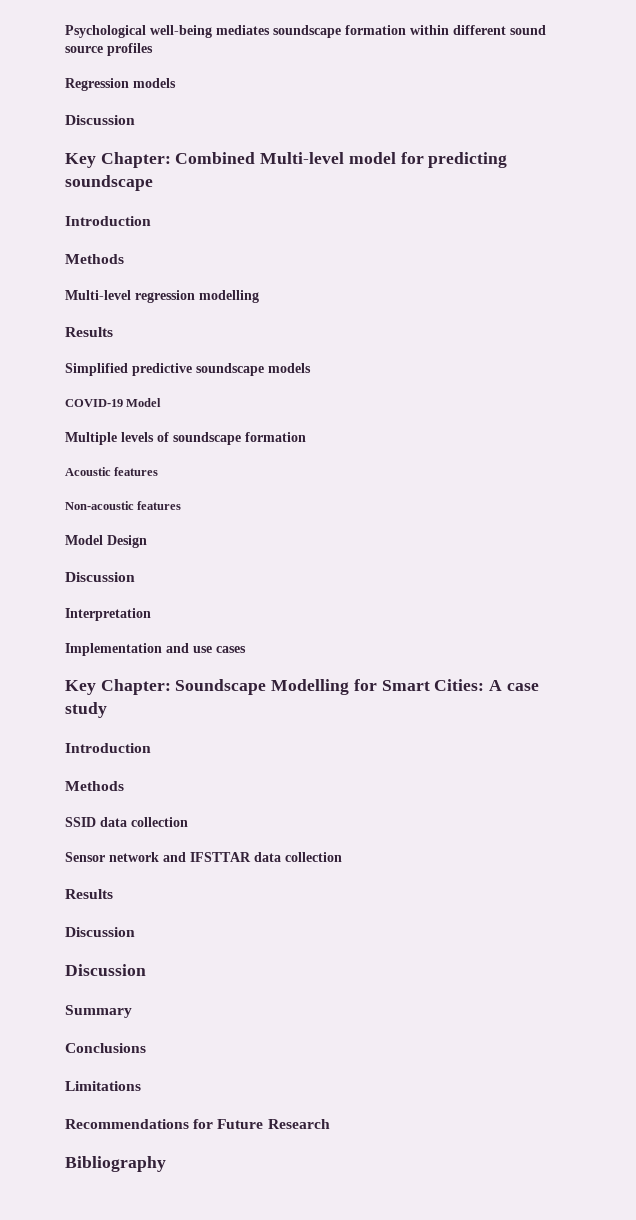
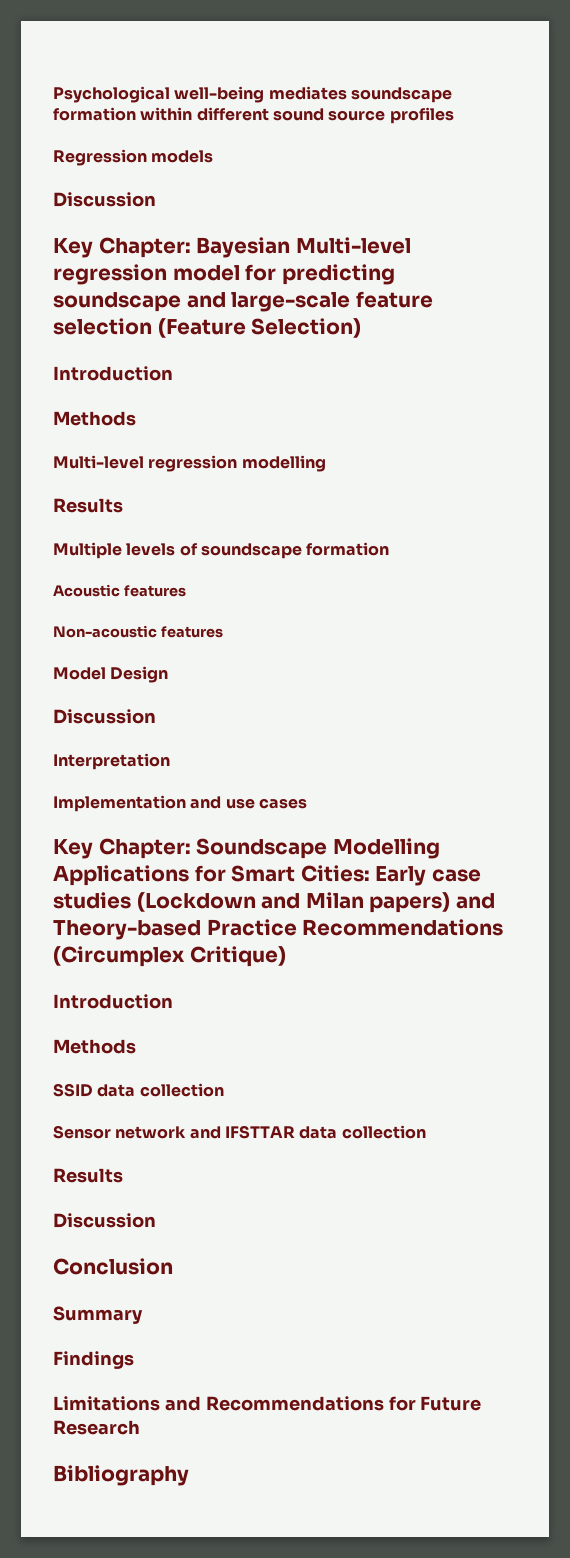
[175,152,345,164] Combined Multi-level -> [196,237,411,258] [53,264,167,285] Bayesian Multi-level regression
(153, 183) none -> [186,291,433,312] [53,318,362,338] and large-scale feature selection (Feature Selection)
[65,363,311,376] [65,398,162,407] // Simplified predictive soundscape models // COVID-19 Model -> (123, 505) none
(350, 687) none -> [53,865,189,886] Applications
[489,680,539,691] [65,702,107,718] A case study -> [375,866,481,886] [53,892,495,913] [53,919,504,940] [53,946,286,967] Early case studies (Lockdown and Milan papers) and Theory-based Practice Recommendations (Circumplex Critique)
[65,964,146,976] Discussion -> [53,1258,173,1275] Conclusion
[65,1043,146,1053] Conclusions -> [53,1351,134,1369] Findings
(141, 1086) // -> [164,1396,201,1411] and

